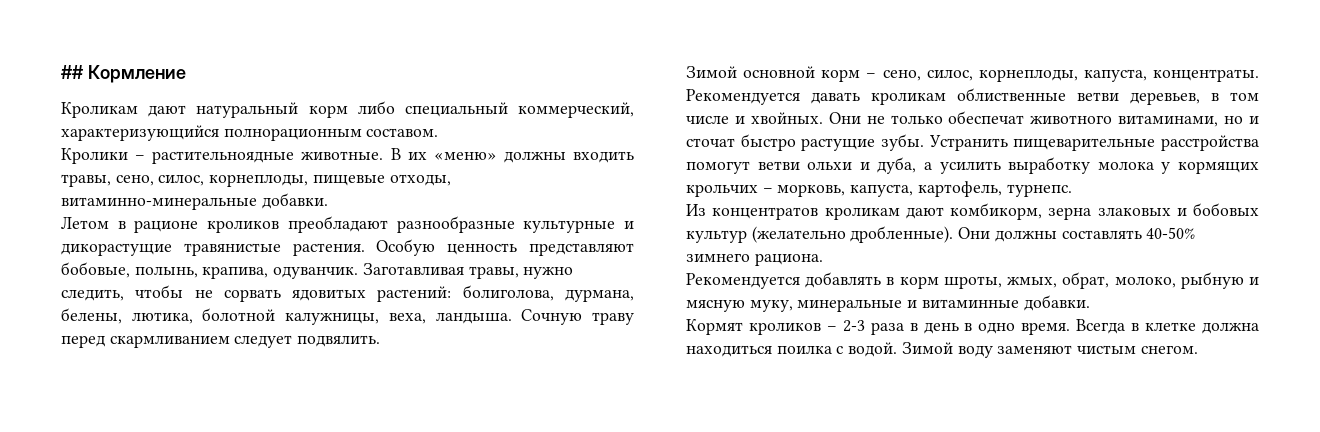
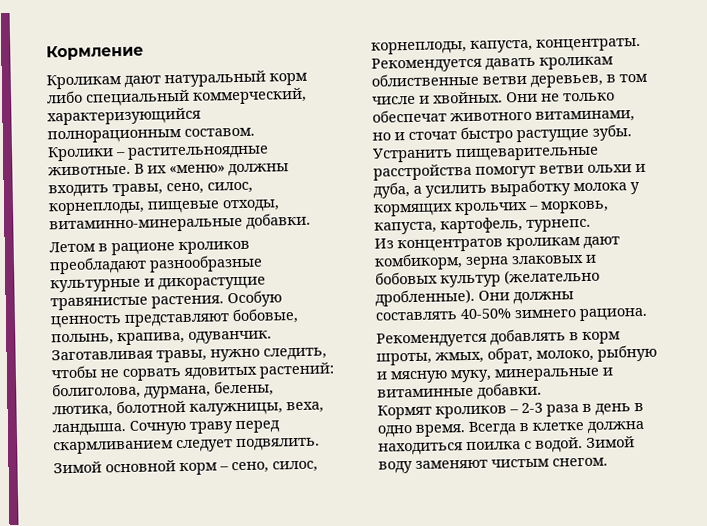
[61,65,84,79] ## -> (46, 52) none

